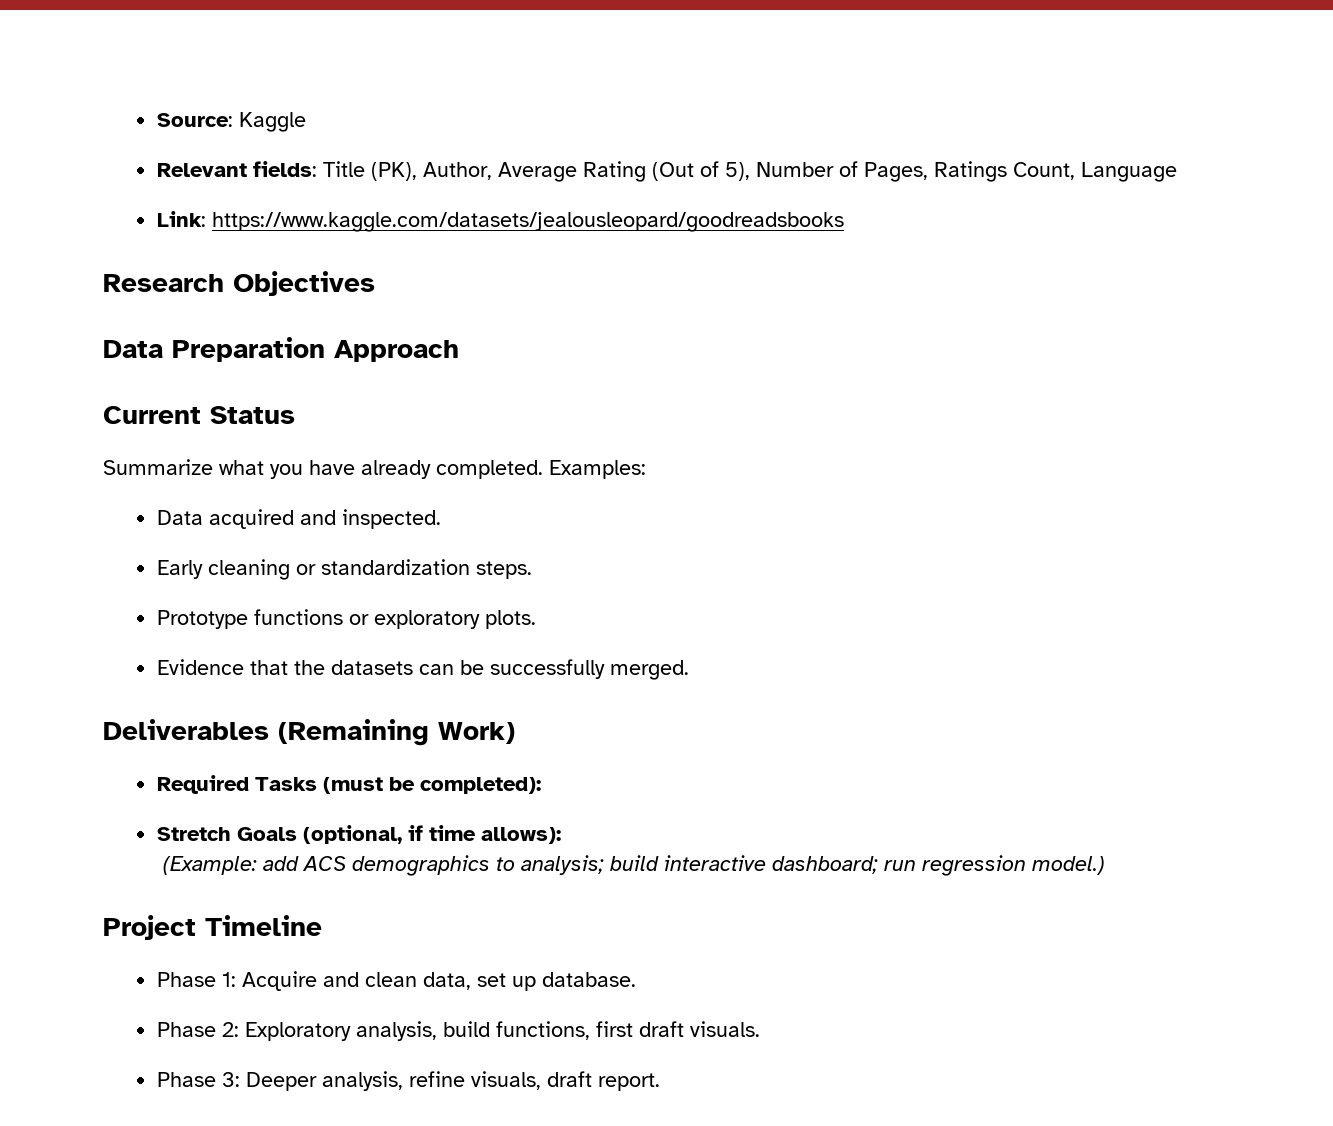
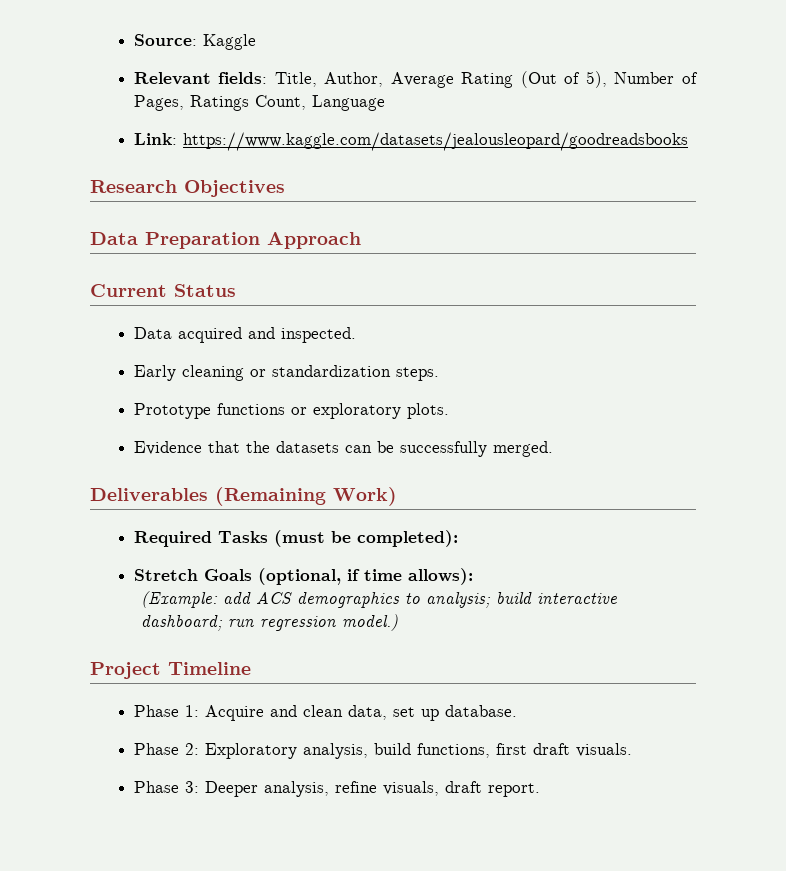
[322,161,417,181] Title (PK), -> [274,72,317,87] Title,
[103,459,646,479] // Summarize what you have already completed. Examples: -> (236, 290) none

